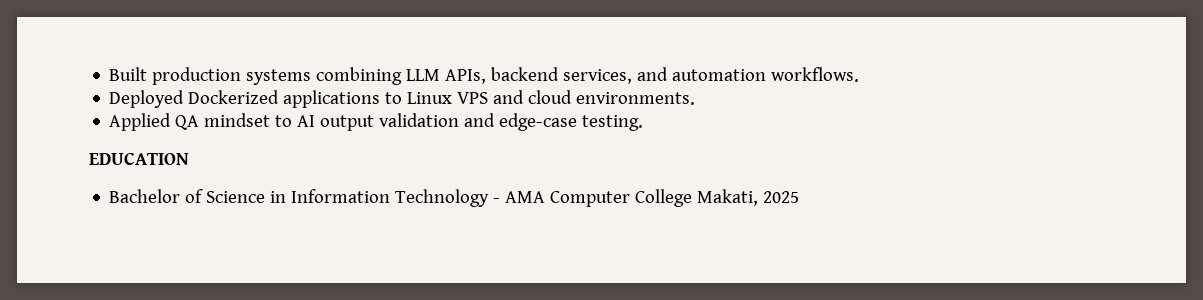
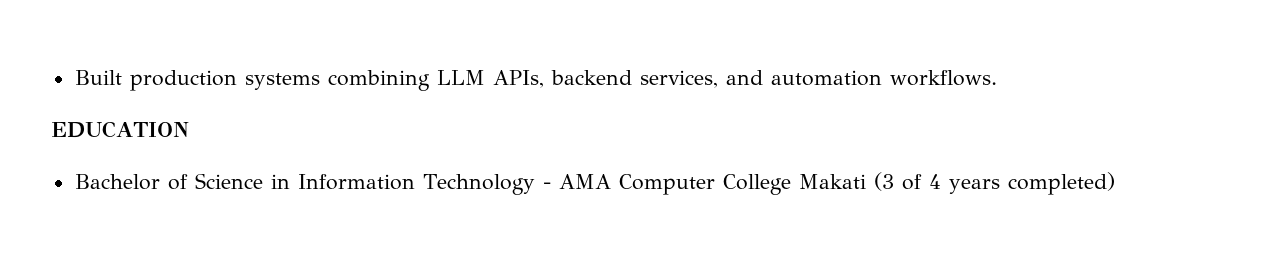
[109,90,696,108] [109,113,644,131] // Deployed Dockerized applications to Linux VPS and cloud environments. // Applied QA mindset to AI output validation and edge-case testing. -> (997, 78) none
[697,189,800,206] Makati, 2025 -> [798,172,1115,195] Makati (3 of 4 years completed)

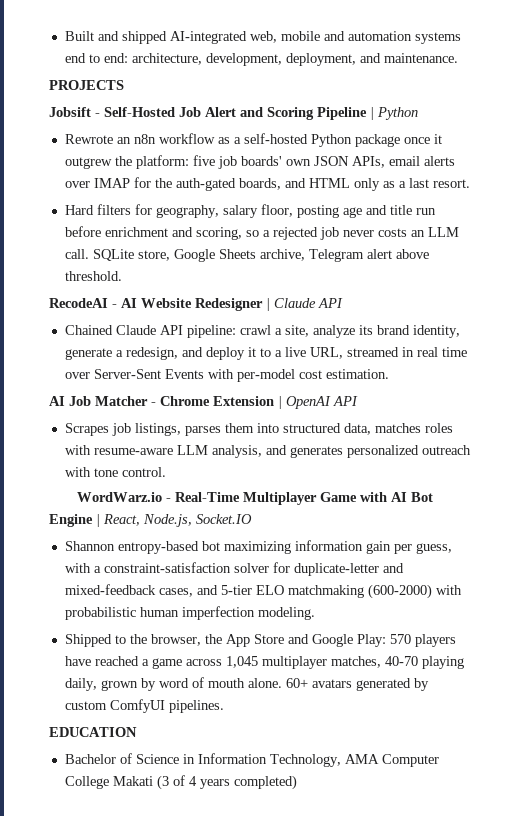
[129,70,997,91] production systems combining LLM APIs, backend services, and automation workflows. -> [97,31,461,44] [64,53,458,66] [49,80,124,90] [49,107,418,120] [64,133,442,147] [64,155,455,169] [64,177,470,191] [64,204,436,218] [64,226,459,240] [64,249,429,262] [64,271,122,281] [49,298,343,311] [64,325,460,338] [64,347,467,360] [64,369,389,382] [49,396,358,409] [64,423,453,436] [64,445,471,458] [64,467,166,477] [77,492,434,505] [49,514,252,527] [64,540,452,554] [64,562,404,576] [64,584,462,599] [64,606,315,620] [64,634,456,647] [64,656,464,669] [64,677,429,691] [64,699,224,713] and shipped AI-integrated web, mobile and automation systems end to end: architecture, development, deployment, and maintenance. // PROJECTS // Jobsift - Self-Hosted Job Alert and Scoring Pipeline | Python // Rewrote an n8n workflow as a self-hosted Python package once it outgrew the platform: five job boards' own JSON APIs, email alerts over IMAP for the auth-gated boards, and HTML only as a last resort. // Hard filters for geography, salary floor, posting age and title run before enrichment and scoring, so a rejected job never costs an LLM call. SQLite store, Google Sheets archive, Telegram alert above threshold. // RecodeAI - AI Website Redesigner | Claude API // Chained Claude API pipeline: crawl a site, analyze its brand identity, generate a redesign, and deploy it to a live URL, streamed in real time over Server-Sent Events with per-model cost estimation. // AI Job Matcher - Chrome Extension | OpenAI API // Scrapes job listings, parses them into structured data, matches roles with resume-aware LLM analysis, and generates personalized outreach with tone control. // WordWarz.io - Real-Time Multiplayer Game with AI Bot Engine | React, Node.js, Socket.IO // Shannon entropy-based bot maximizing information gain per guess, with a constraint-satisfaction solver for duplicate-letter and mixed-feedback cases, and 5-tier ELO matchmaking (600-2000) with probabilistic human imperfection modeling. // Shipped to the browser, the App Store and Google Play: 570 players have reached a game across 1,045 multiplayer matches, 40-70 playing daily, grown by word of mouth alone. 60+ avatars generated by custom ComfyUI pipelines.
[422,174,551,195] Technology - -> [269,754,341,767] Technology,

